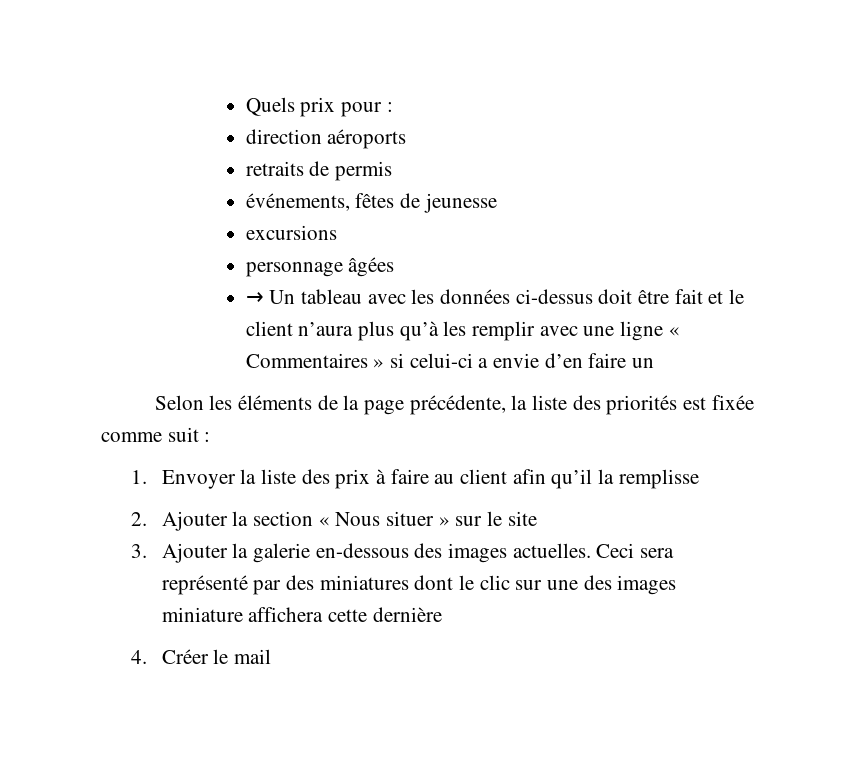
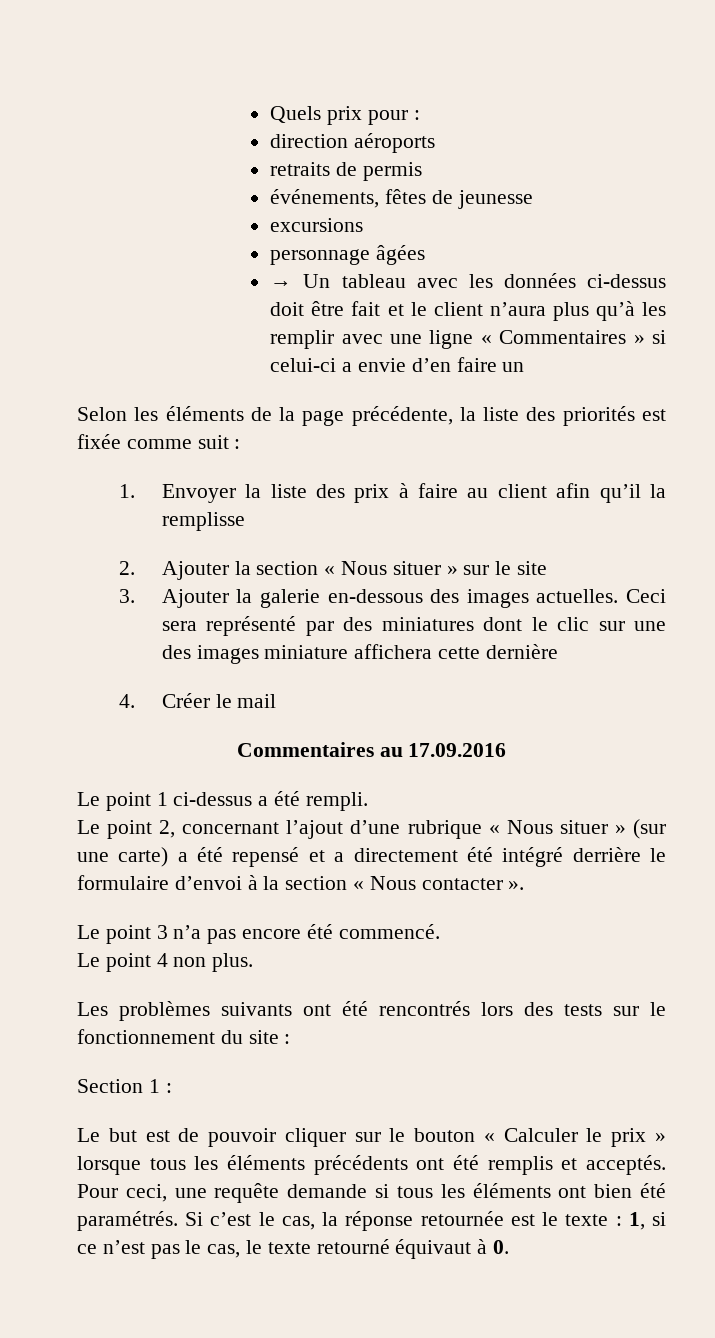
(272, 656) none -> [236,742,507,757] [77,791,368,811] [77,819,666,839] [77,847,667,867] [77,875,525,890] [77,924,440,944] [77,953,254,972] [77,1001,666,1021] [77,1029,291,1044] [77,1079,172,1093] [77,1128,666,1147] [77,1155,666,1175] [77,1183,666,1203] [77,1211,667,1231] [77,1239,510,1259] // Commentaires au 17.09.2016 // Le point 1 ci-dessus a été rempli. // Le point 2, concernant l’ajout d’une rubrique « Nous situer » (sur une carte) a été repensé et a directement été intégré derrière le formulaire d’envoi à la section « Nous contacter ». // Le point 3 n’a pas encore été commencé. // Le point 4 non plus. // Les problèmes suivants ont été rencontrés lors des tests sur le fonctionnement du site : // Section 1 : // Le but est de pouvoir cliquer sur le bouton « Calculer le prix » lorsque tous les éléments précédents ont été remplis et acceptés. Pour ceci, une requête demande si tous les éléments ont bien été paramétrés. Si c’est le cas, la réponse retournée est le texte : 1, si ce n’est pas le cas, le texte retourné équivaut à 0.

